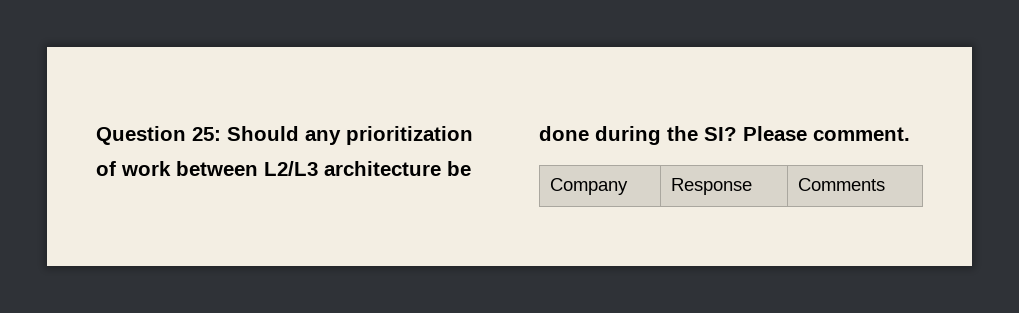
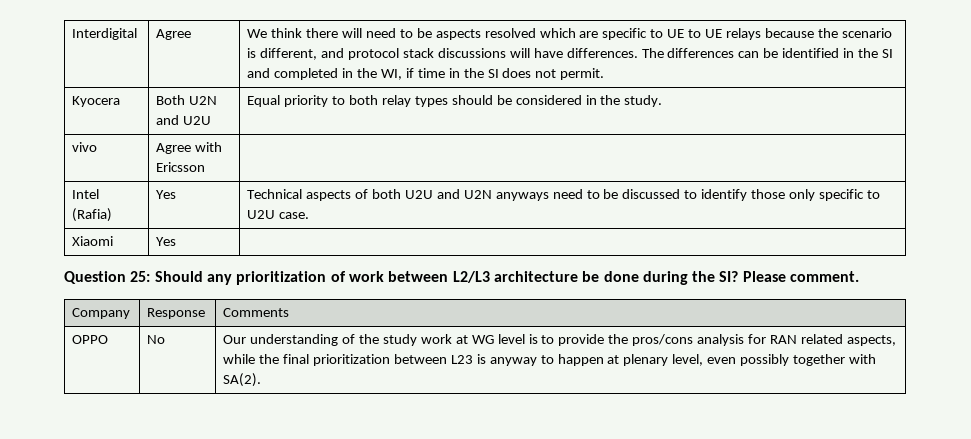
(96, 135) none -> [72,28,138,40] [156,29,192,40] [247,28,892,40] [247,48,893,60] [247,68,605,80] [72,96,121,107] [156,95,218,105] [156,115,212,125] [247,95,663,107] [72,142,98,152] [156,142,223,154] [156,162,206,172] [72,189,100,199] [72,208,113,222] [156,190,177,199] [247,189,880,201] [247,210,310,219] [72,236,114,246] [156,237,177,246] Interdigital | Agree | We think there will need to be aspects resolved which are specific to UE to UE relays because the scenario is different, and protocol stack discussions will have differences. The differences can be identified in the SI and completed in the WI, if time in the SI does not permit. // Kyocera | Both U2N and U2U | Equal priority to both relay types should be considered in the study. // vivo | Agree with Ericsson | // Intel (Rafia) | Yes | Technical aspects of both U2U and U2N anyways need to be discussed to identify those only specific to U2U case. // Xiaomi | Yes | //
(886, 184) none -> [72,335,109,344] [147,335,166,344] [223,334,896,346] [223,354,876,366] [223,373,262,387] // OPPO | No | Our understanding of the study work at WG level is to provide the pros/cons analysis for RAN related aspects, while the final prioritization between L23 is anyway to happen at plenary level, even possibly together with SA(2).

